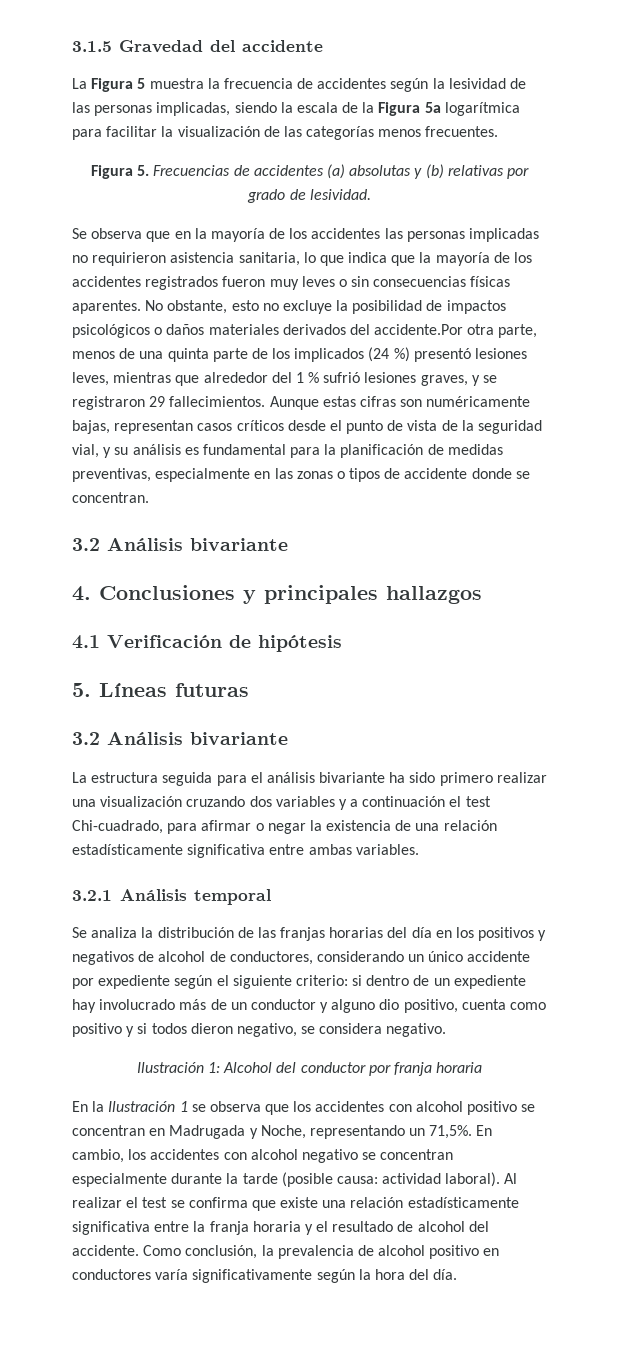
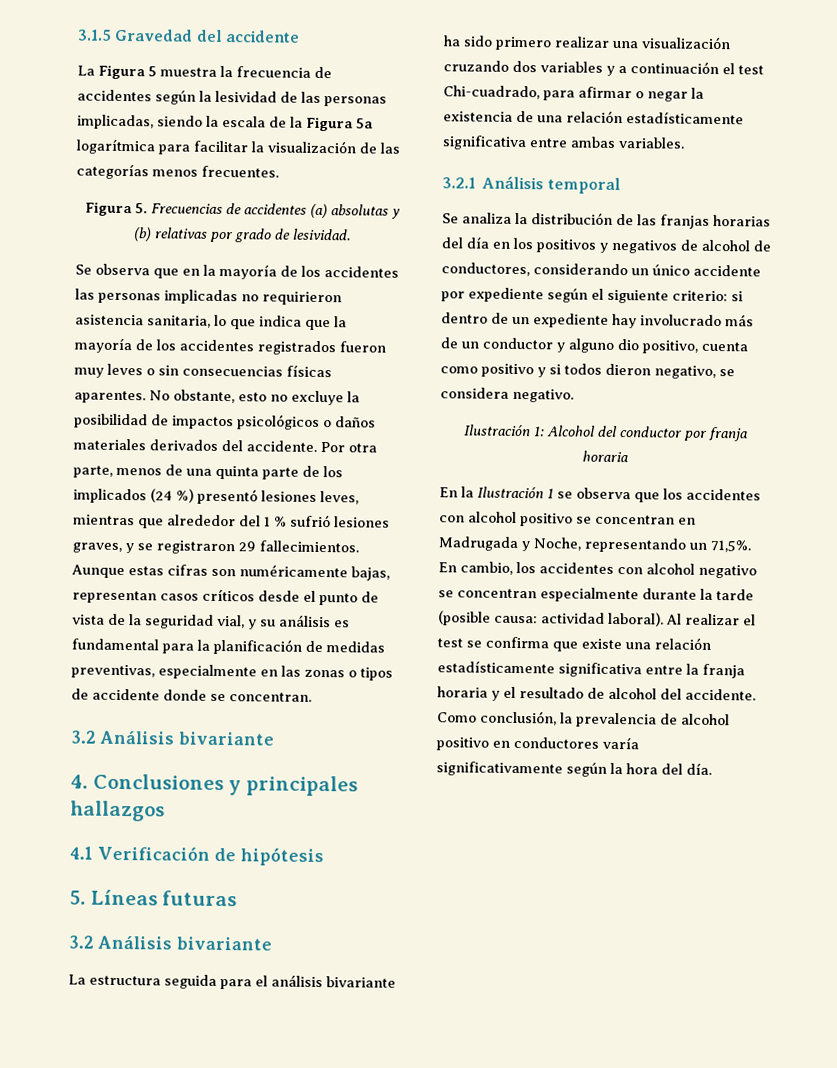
[374,324,464,335] accidente.Por -> [246,440,345,453] accidente. Por

